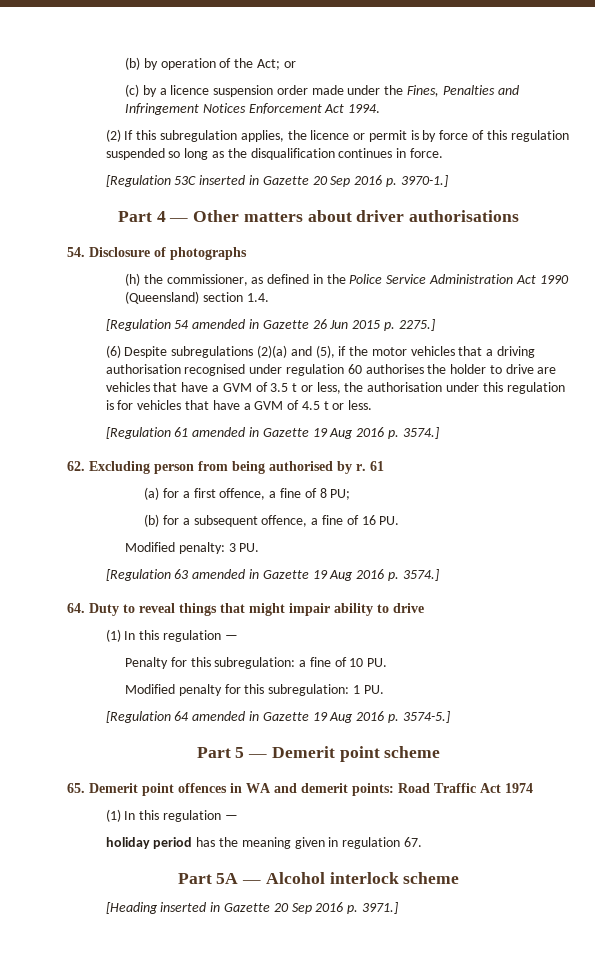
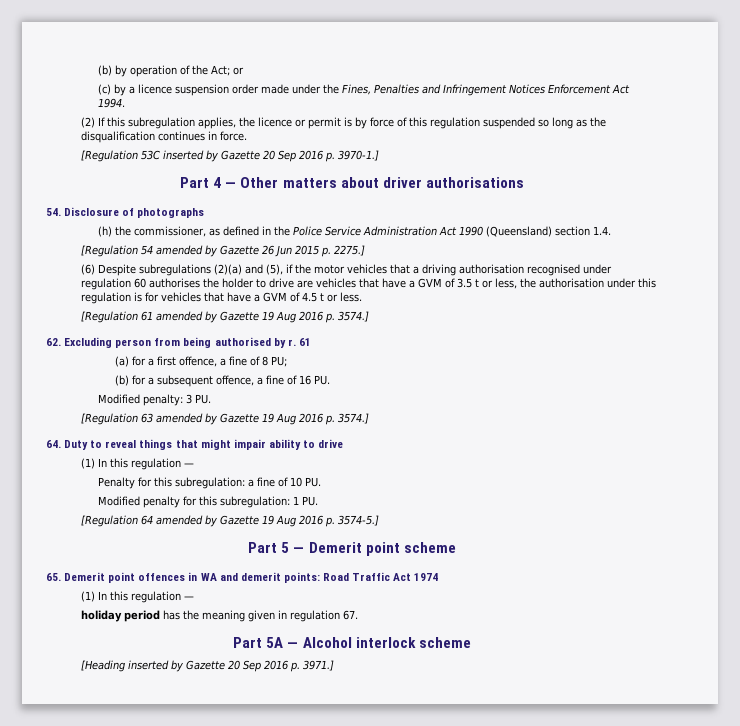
[248,175,259,185] in -> [205,150,218,162] by
[248,319,259,329] in -> [204,245,217,257] by
[248,427,259,437] in -> [204,311,217,323] by
[248,569,259,579] in -> [204,413,217,425] by
[248,711,259,721] in -> [204,515,217,527] by
[210,902,221,912] in -> [170,660,183,672] by

